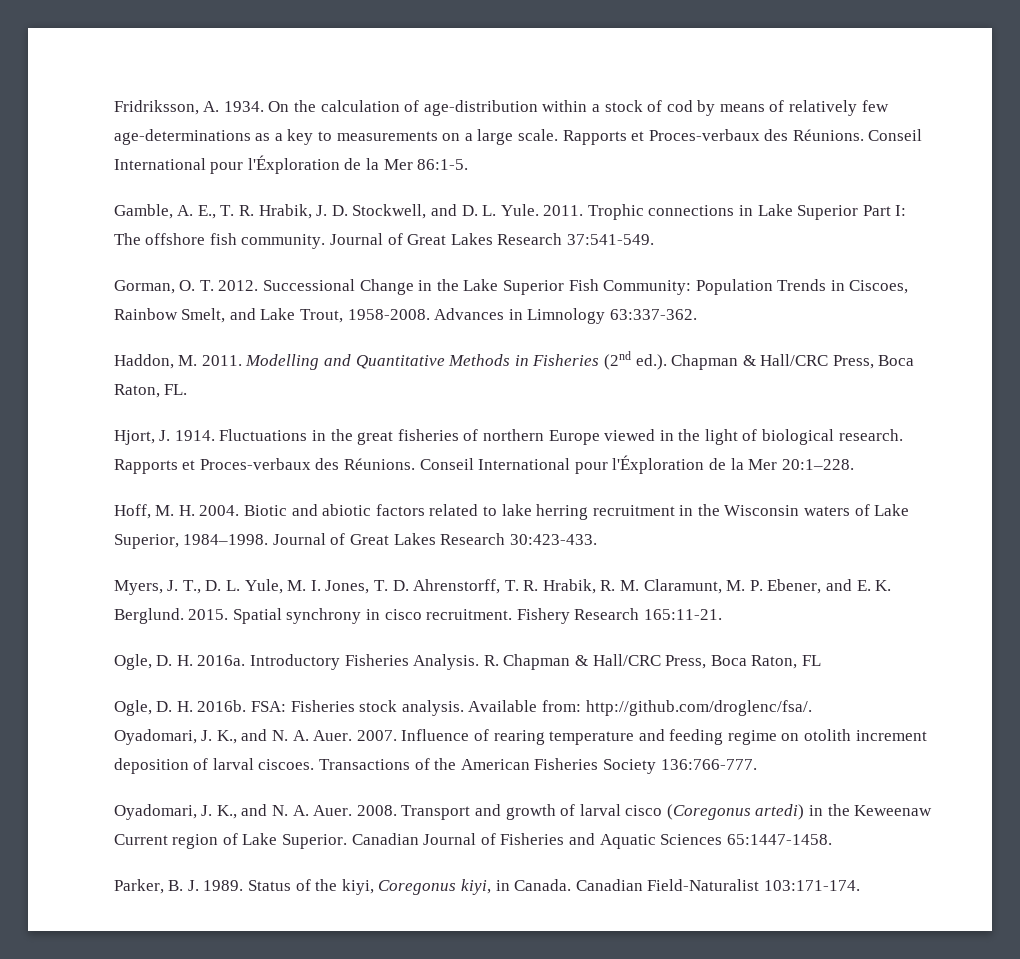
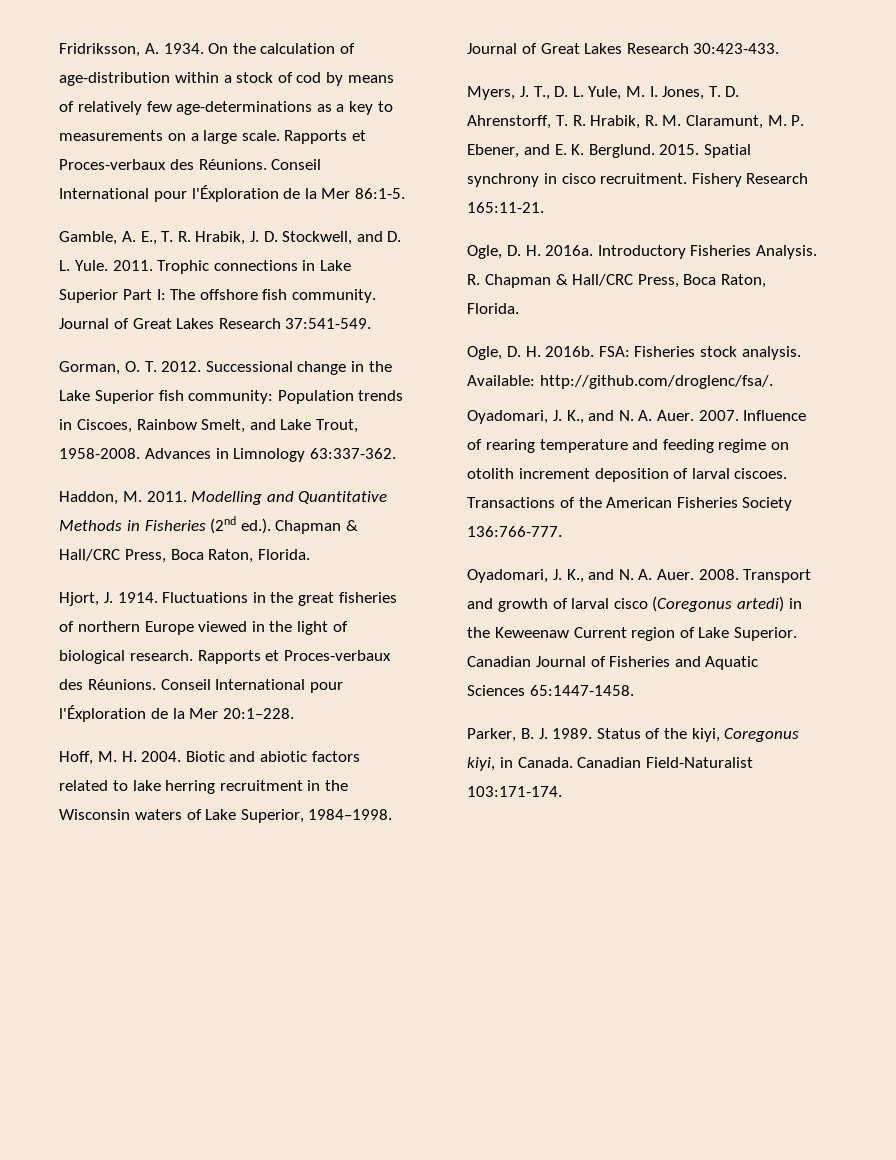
[359,279,414,295] Change -> [297,361,347,375] change
[568,279,827,295] Fish Community: Population Trends -> [158,390,404,404] fish community: Population trends
[164,384,188,395] FL. -> [257,549,310,560] Florida.
[801,655,821,666] FL -> [467,303,520,314] Florida.
[468,700,581,712] Available from: -> [467,375,536,386] Available:

